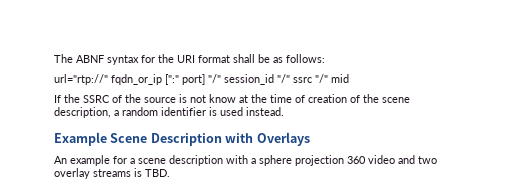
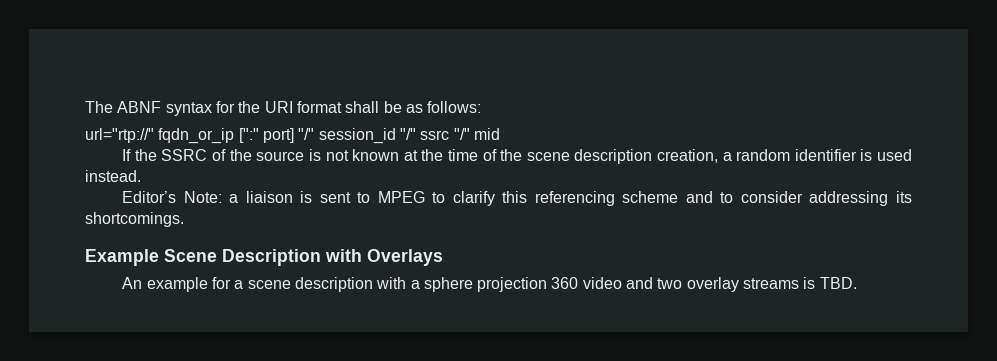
[209,94,236,103] know -> [352,149,400,161] known
[308,94,410,103] [54,107,111,118] creation of the scene description, -> [500,149,718,164] the scene description creation,
(284, 111) none -> [122,191,913,206] [85,212,184,227] // Editor’s Note: a liaison is sent to MPEG to clarify this referencing scheme and to consider addressing its shortcomings.

